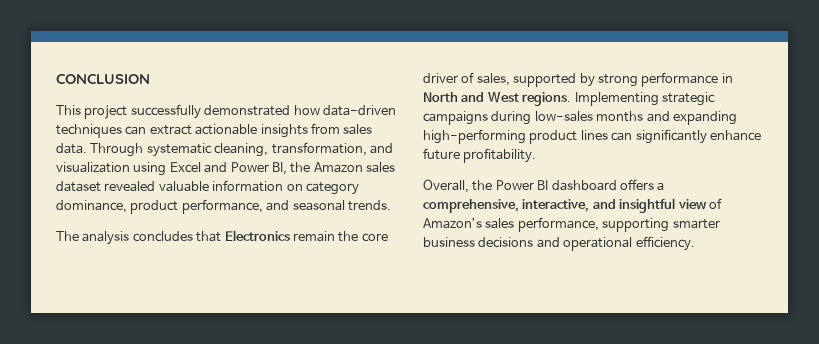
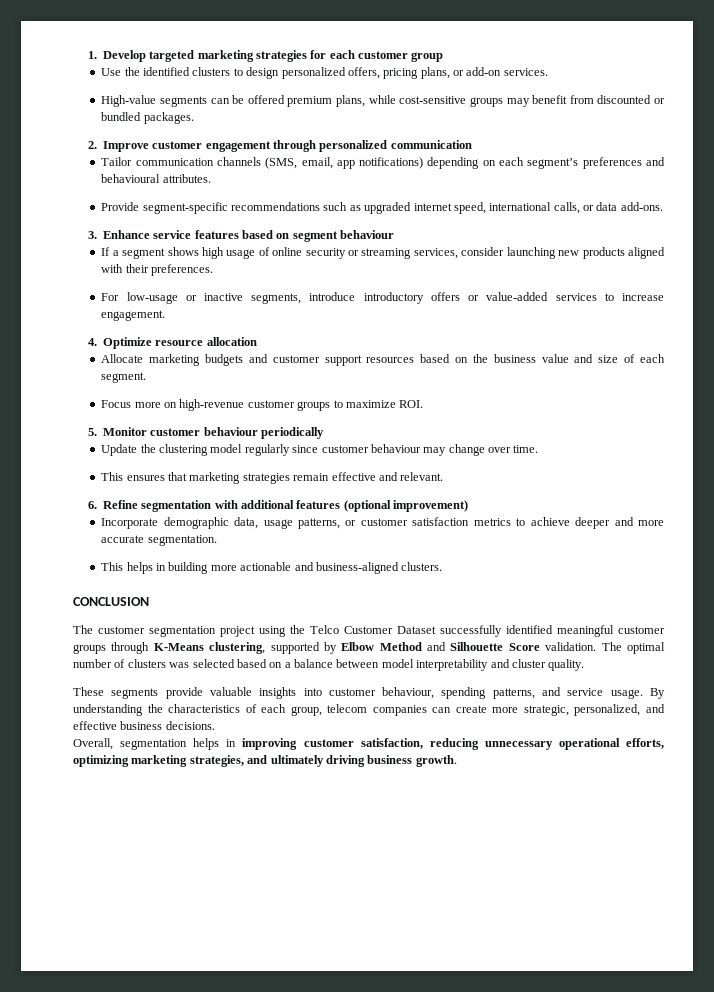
[56,74,150,84] [56,104,396,119] [56,123,373,138] [56,142,393,157] [56,162,395,176] [56,180,359,195] [56,199,391,214] [56,230,388,245] [423,72,733,87] [423,92,715,106] [423,111,737,125] [423,129,761,144] [423,148,537,163] [423,179,665,193] [423,198,722,213] [423,217,720,232] [423,236,695,251] CONCLUSION // This project successfully demonstrated how data-driven techniques can extract actionable insights from sales data. Through systematic cleaning, transformation, and visualization using Excel and Power BI, the Amazon sales dataset revealed valuable information on category dominance, product performance, and seasonal trends. // The analysis concludes that Electronics remain the core driver of sales, supported by strong performance in North and West regions. Implementing strategic campaigns during low-sales months and expanding high-performing product lines can significantly enhance future profitability. // Overall, the Power BI dashboard offers a comprehensive, interactive, and insightful view of Amazon’s sales performance, supporting smarter business decisions and operational efficiency. -> [87,50,444,62] [101,67,548,79] [101,95,665,107] [101,112,194,124] [87,140,472,152] [101,157,666,169] [101,174,211,183] [101,202,663,214] [87,230,395,242] [101,247,665,259] [101,264,214,276] [101,292,664,304] [101,310,166,321] [87,337,257,349] [101,354,665,366] [101,372,147,383] [101,399,424,411] [87,427,324,439] [101,444,539,456] [101,472,444,484] [87,500,469,512] [101,517,665,529] [101,535,217,546] [101,562,443,574] [73,597,149,606] [73,625,665,637] [73,642,665,654] [73,659,585,671] [73,687,665,699] [73,704,666,716] [73,721,215,730] [73,738,665,750] [73,755,457,767] 1. Develop targeted marketing strategies for each customer group // Use the identified clusters to design personalized offers, pricing plans, or add-on services. // High-value segments can be offered premium plans, while cost-sensitive groups may benefit from discounted or bundled packages. // 2. Improve customer engagement through personalized communication // Tailor communication channels (SMS, email, app notifications) depending on each segment’s preferences and behavioural attributes. // Provide segment-specific recommendations such as upgraded internet speed, international calls, or data add-ons. // 3. Enhance service features based on segment behaviour // If a segment shows high usage of online security or streaming services, consider launching new products aligned with their preferences. // For low-usage or inactive segments, introduce introductory offers or value-added services to increase engagement. // 4. Optimize resource allocation // Allocate marketing budgets and customer support resources based on the business value and size of each segment. // Focus more on high-revenue customer groups to maximize ROI. // 5. Monitor customer behaviour periodically // Update the clustering model regularly since customer behaviour may change over time. // This ensures that marketing strategies remain effective and relevant. // 6. Refine segmentation with additional features (optional improvement) // Incorporate demographic data, usage patterns, or customer satisfaction metrics to achieve deeper and more accurate segmentation. // This helps in building more actionable and business-aligned clusters. // CONCLUSION // The customer segmentation project using the Telco Customer Dataset successfully identified meaningful customer groups through K-Means clustering, supported by Elbow Method and Silhouette Score validation. The optimal number of clusters was selected based on a balance between model interpretability and cluster quality. // These segments provide valuable insights into customer behaviour, spending patterns, and service usage. By understanding the characteristics of each group, telecom companies can create more strategic, personalized, and effective business decisions. // Overall, segmentation helps in improving customer satisfaction, reducing unnecessary operational efforts, optimizing marketing strategies, and ultimately driving business growth.

